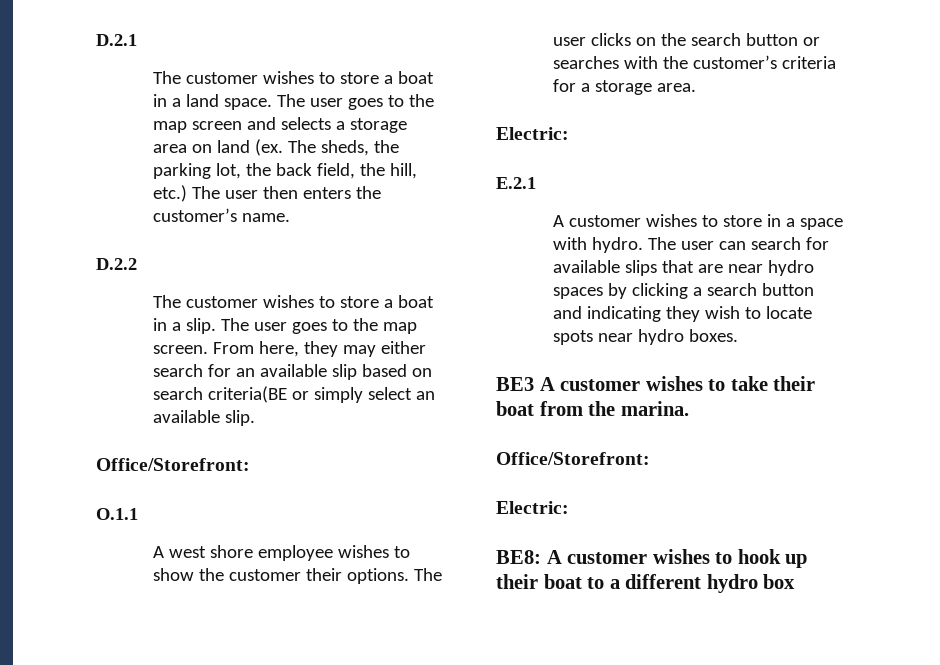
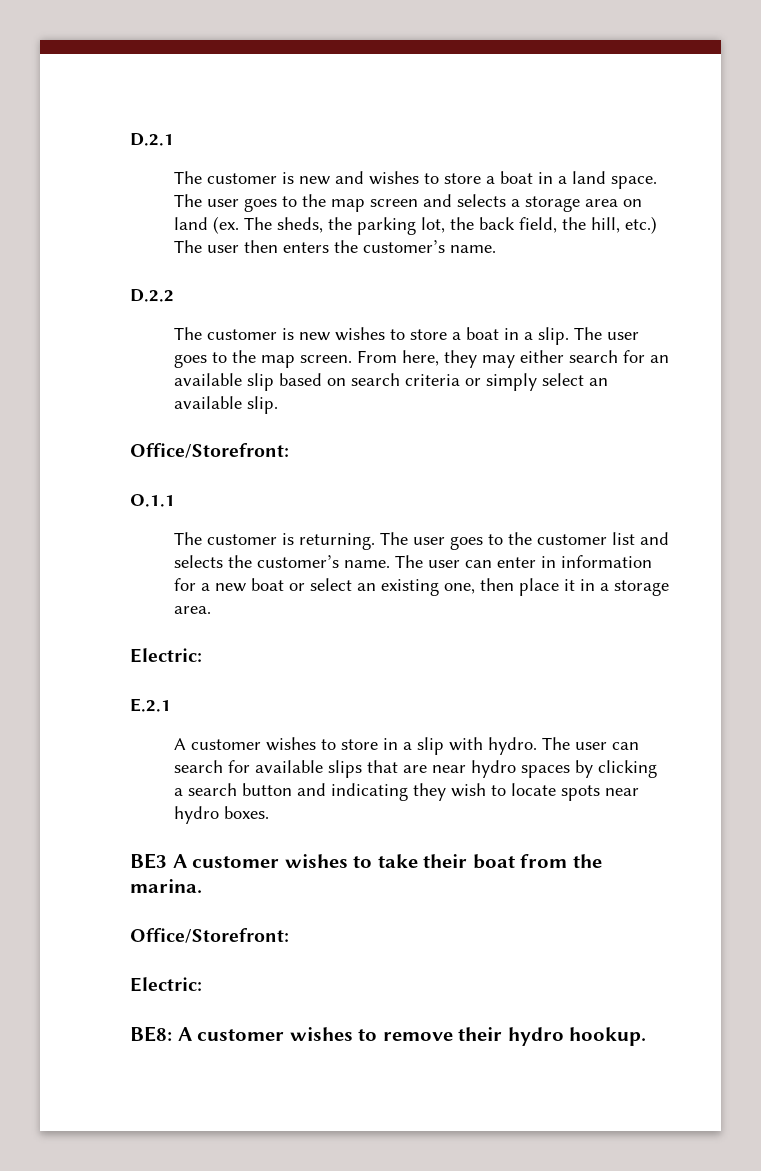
(258, 78) none -> [281,171,364,185] is new and
(258, 302) none -> [281,328,330,341] is new
[207,386,287,403] criteria(BE -> [404,374,460,386] criteria
[152,545,410,561] [152,568,442,584] [552,33,820,46] [552,55,836,69] [552,79,576,92] A west shore employee wishes to show the customer their options. The user clicks on the search button or searches with the customer’s criteria for -> [173,532,669,550] [173,555,652,568] [173,578,595,596] The customer is returning. The user goes to the customer list and selects the customer’s name. The user can enter in information for a new boat or select an existing one, then place it in
[799,218,843,230] space -> [416,737,444,755] slip
[737,549,808,568] [496,574,796,593] hook up their boat to a different hydro box -> [382,1027,647,1046] remove their hydro hookup.

